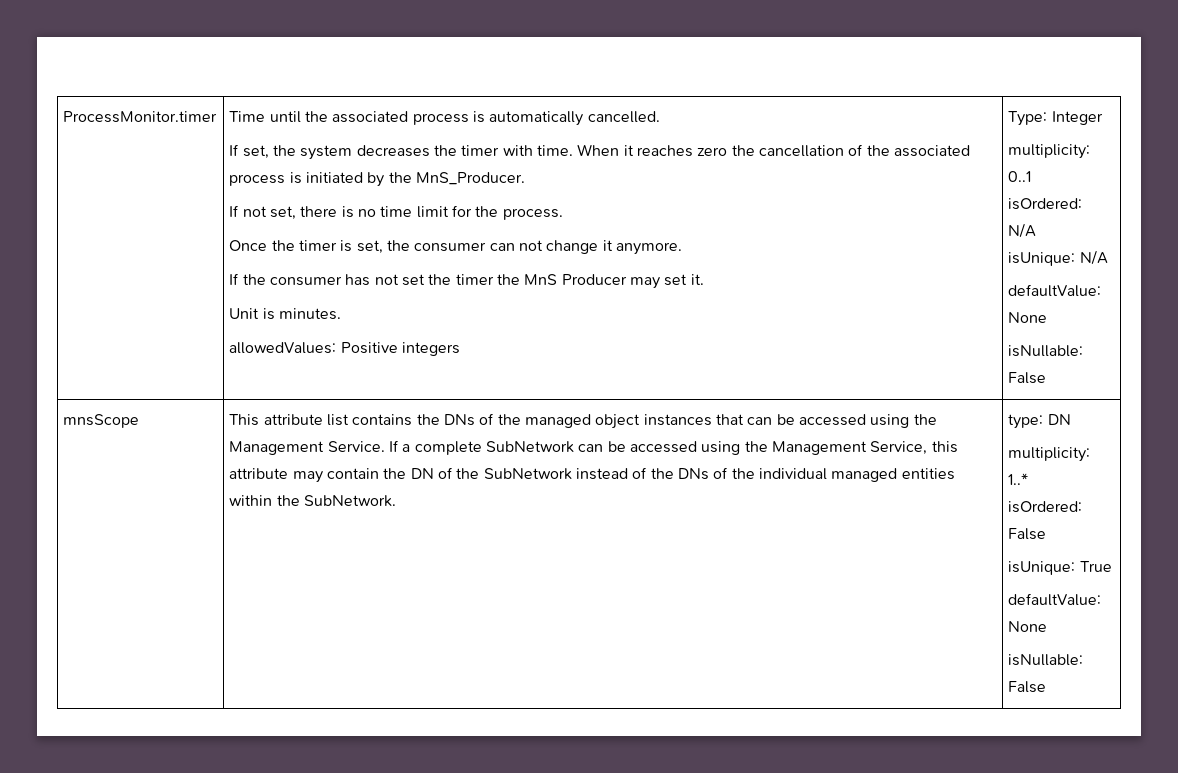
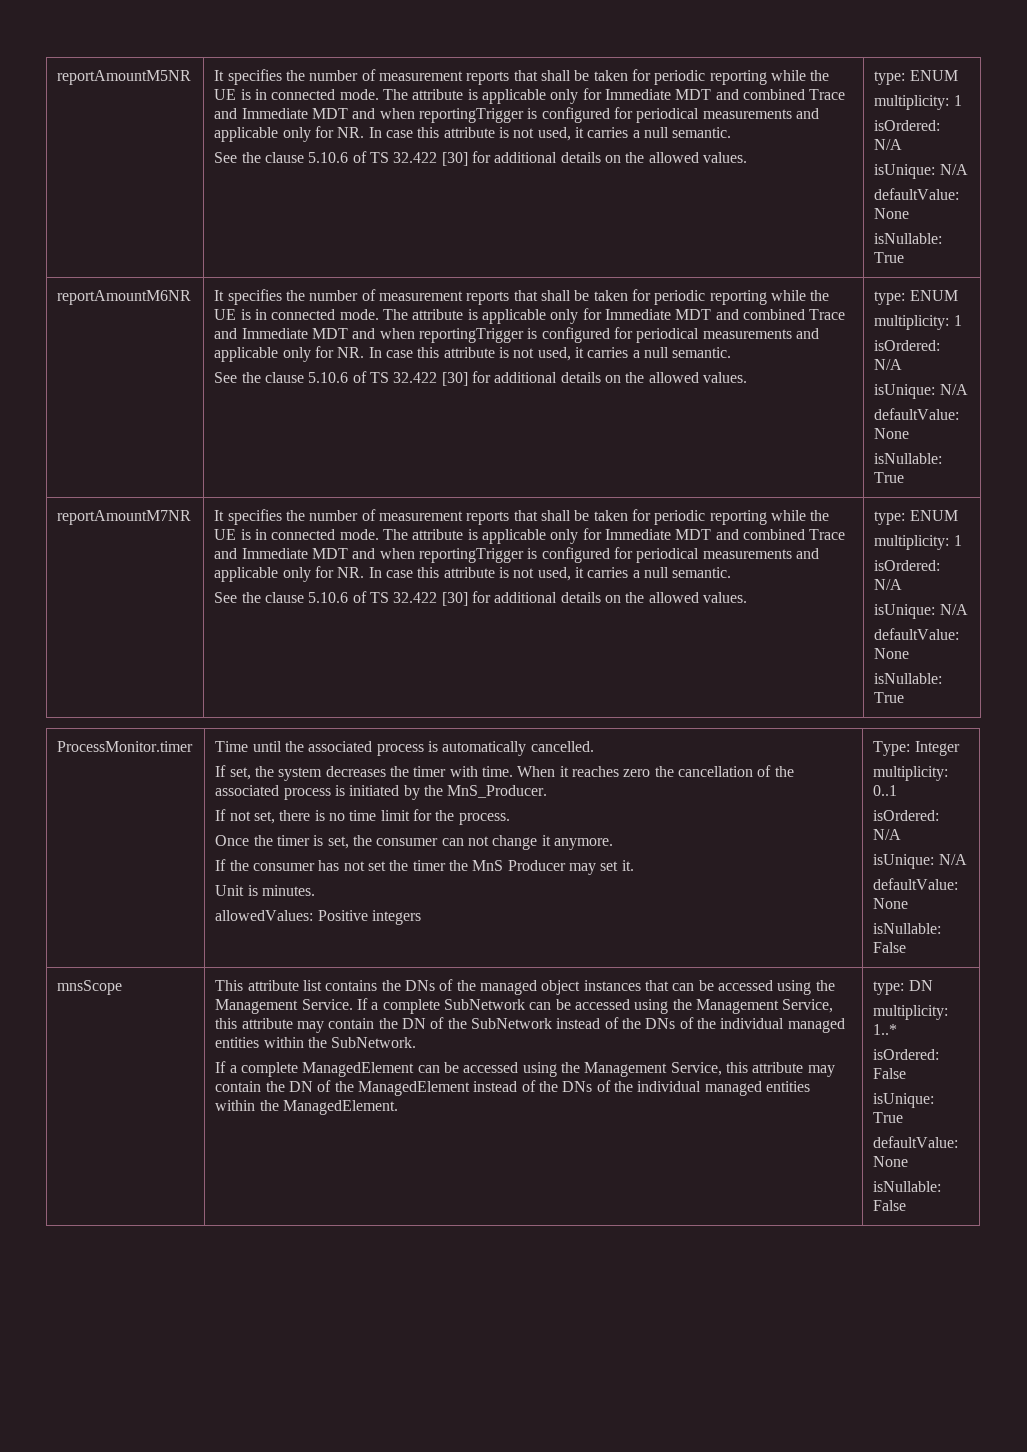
(63, 117) none -> [57,70,192,85] [214,69,830,85] [214,88,846,104] [214,107,819,123] [214,126,732,142] [214,151,747,166] [874,70,958,85] [874,95,962,110] [874,120,941,131] [874,139,903,150] [874,164,968,179] [874,188,960,200] [874,208,910,219] [874,233,943,244] [874,252,905,263] [57,290,192,305] [214,289,830,305] [214,308,846,324] [214,327,819,343] [214,346,732,362] [214,371,747,386] [874,290,958,305] [874,315,962,330] [874,340,941,351] [874,359,903,370] [874,384,968,399] [874,408,960,420] [874,428,910,439] [874,453,943,464] [874,472,905,483] [57,510,192,525] [214,509,830,525] [214,528,846,544] [214,547,819,563] [214,566,732,582] [214,591,747,606] [874,510,958,525] [874,535,962,550] [874,560,941,571] [874,579,903,590] [874,604,968,619] [874,628,960,640] [874,648,910,659] [874,673,943,684] [874,692,905,703] reportAmountM5NR | It specifies the number of measurement reports that shall be taken for periodic reporting while the UE is in connected mode. The attribute is applicable only for Immediate MDT and combined Trace and Immediate MDT and when reportingTrigger is configured for periodical measurements and applicable only for NR. In case this attribute is not used, it carries a null semantic. // See the clause 5.10.6 of TS 32.422 [30] for additional details on the allowed values. | type: ENUM // multiplicity: 1 // isOrdered: N/A // isUnique: N/A // defaultValue: None // isNullable: True // reportAmountM6NR | It specifies the number of measurement reports that shall be taken for periodic reporting while the UE is in connected mode. The attribute is applicable only for Immediate MDT and combined Trace and Immediate MDT and when reportingTrigger is configured for periodical measurements and applicable only for NR. In case this attribute is not used, it carries a null semantic. // See the clause 5.10.6 of TS 32.422 [30] for additional details on the allowed values. | type: ENUM // multiplicity: 1 // isOrdered: N/A // isUnique: N/A // defaultValue: None // isNullable: True // reportAmountM7NR | It specifies the number of measurement reports that shall be taken for periodic reporting while the UE is in connected mode. The attribute is applicable only for Immediate MDT and combined Trace and Immediate MDT and when reportingTrigger is configured for periodical measurements and applicable only for NR. In case this attribute is not used, it carries a null semantic. // See the clause 5.10.6 of TS 32.422 [30] for additional details on the allowed values. | type: ENUM // multiplicity: 1 // isOrdered: N/A // isUnique: N/A // defaultValue: None // isNullable: True //
(397, 501) none -> [215,1061,835,1077] [215,1080,810,1096] [215,1100,399,1115] // If a complete ManagedElement can be accessed using the Management Service, this attribute may contain the DN of the ManagedElement instead of the DNs of the individual managed entities within the ManagedElement.

